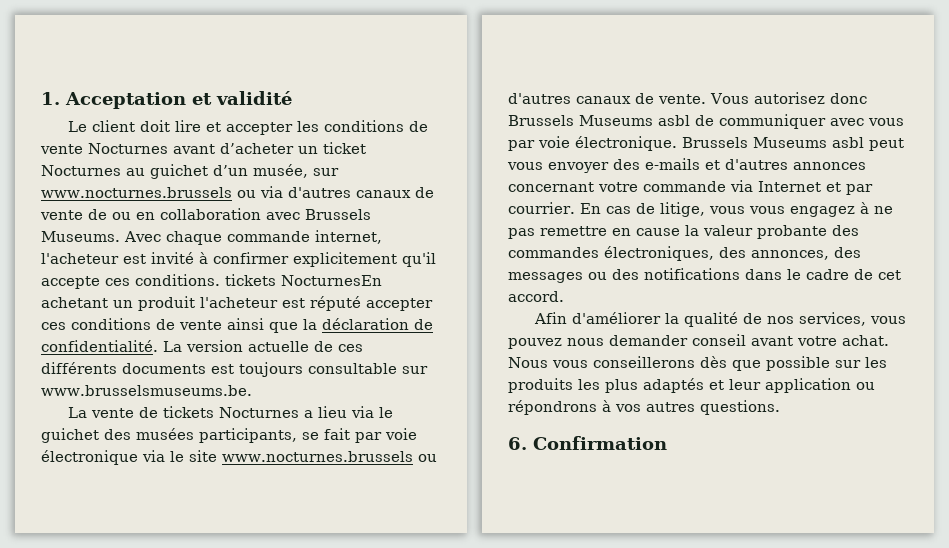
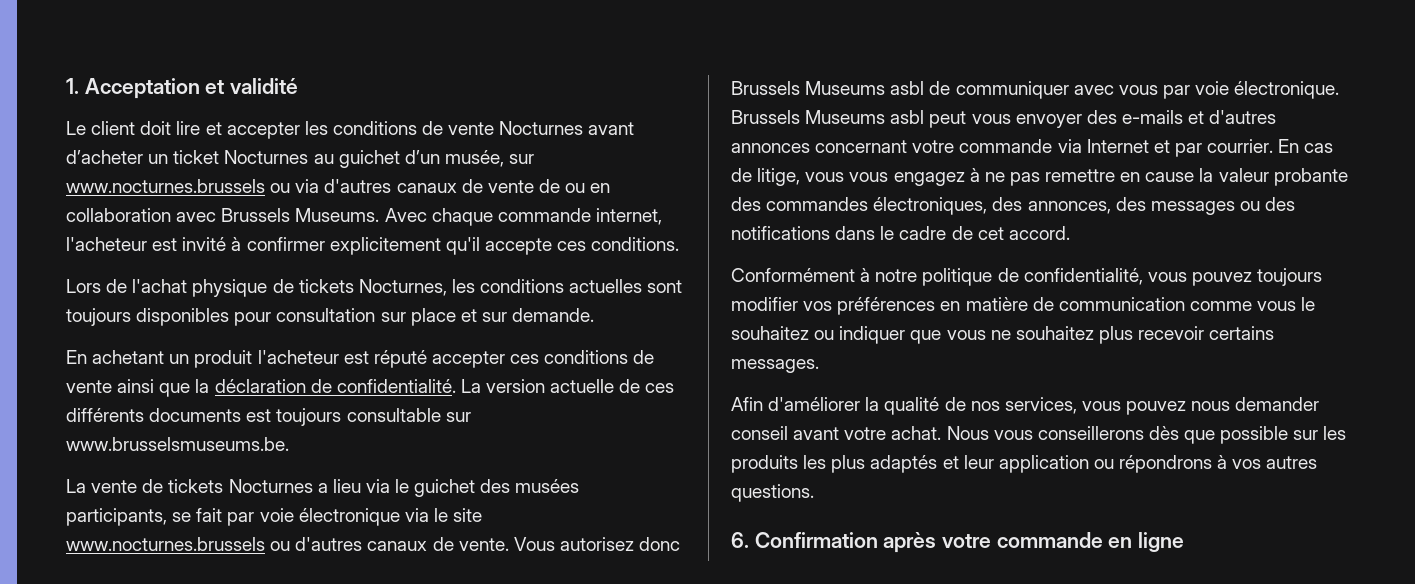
[225,274,382,286] tickets NocturnesEn -> [66,279,683,297] [66,308,595,326] [66,350,87,364] // Lors de l'achat physique de tickets Nocturnes, les conditions actuelles sont toujours disponibles pour consultation sur place et sur demande. // En
(564, 296) none -> [731,268,1323,286] [731,297,1316,315] [731,326,1275,344] [731,359,819,373] // Conformément à notre politique de confidentialité, vous pouvez toujours modifier vos préférences en matière de communication comme vous le souhaitez ou indiquer que vous ne souhaitez plus recevoir certains messages.
(667, 443) none -> [883,532,1185,553] après votre commande en ligne

